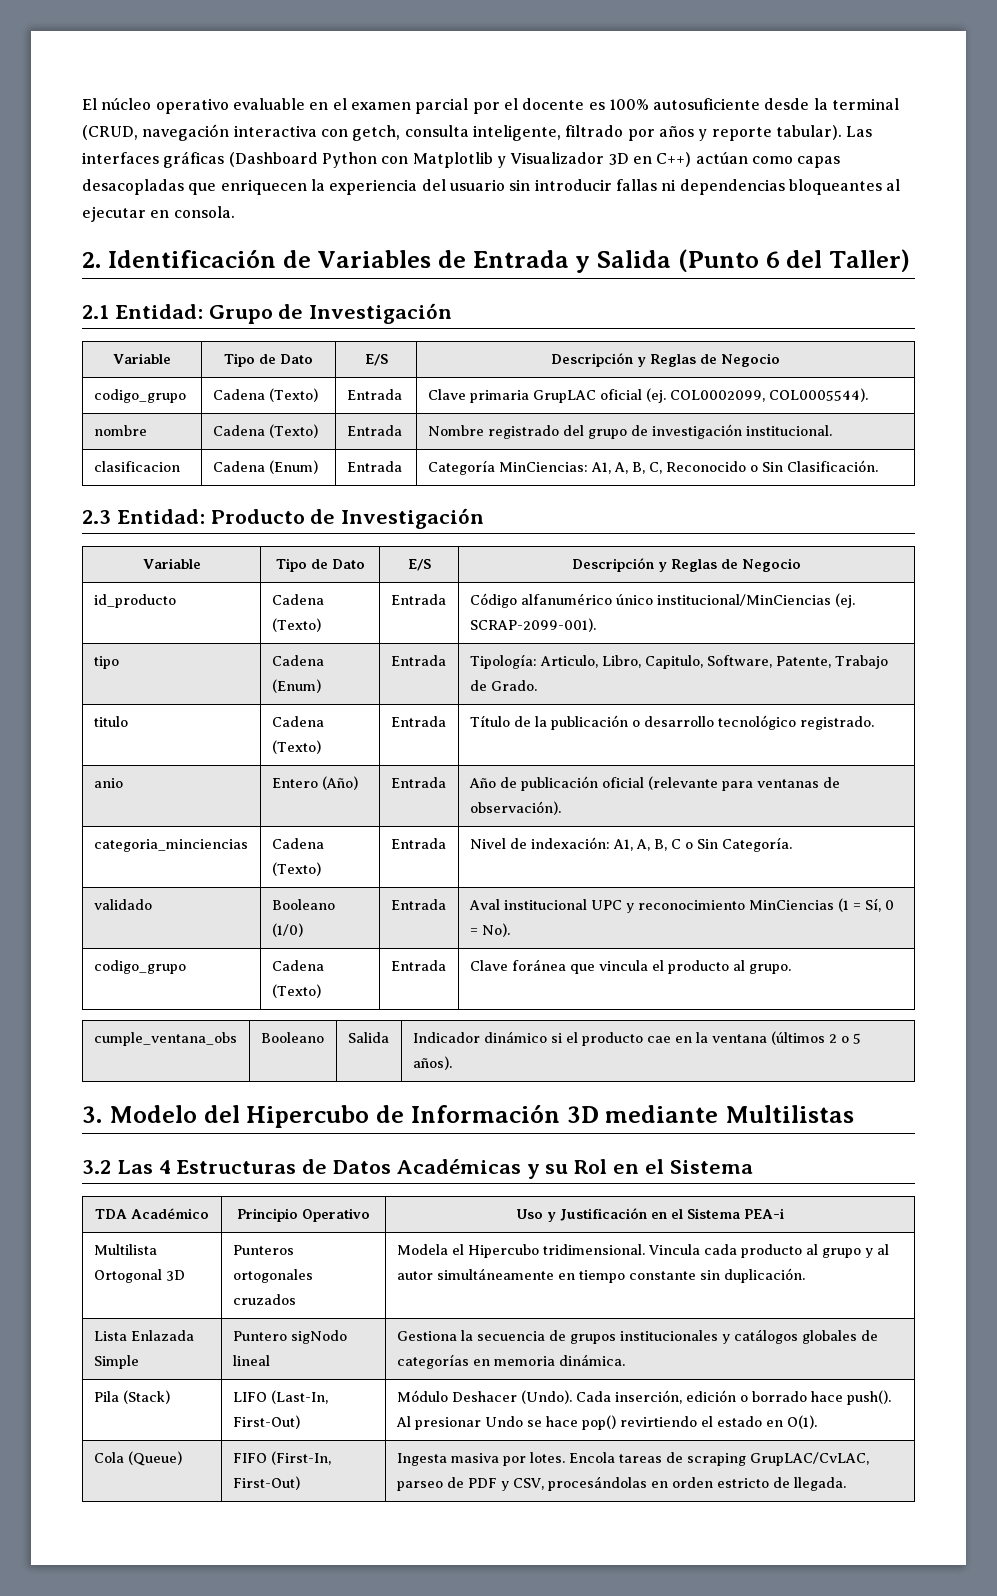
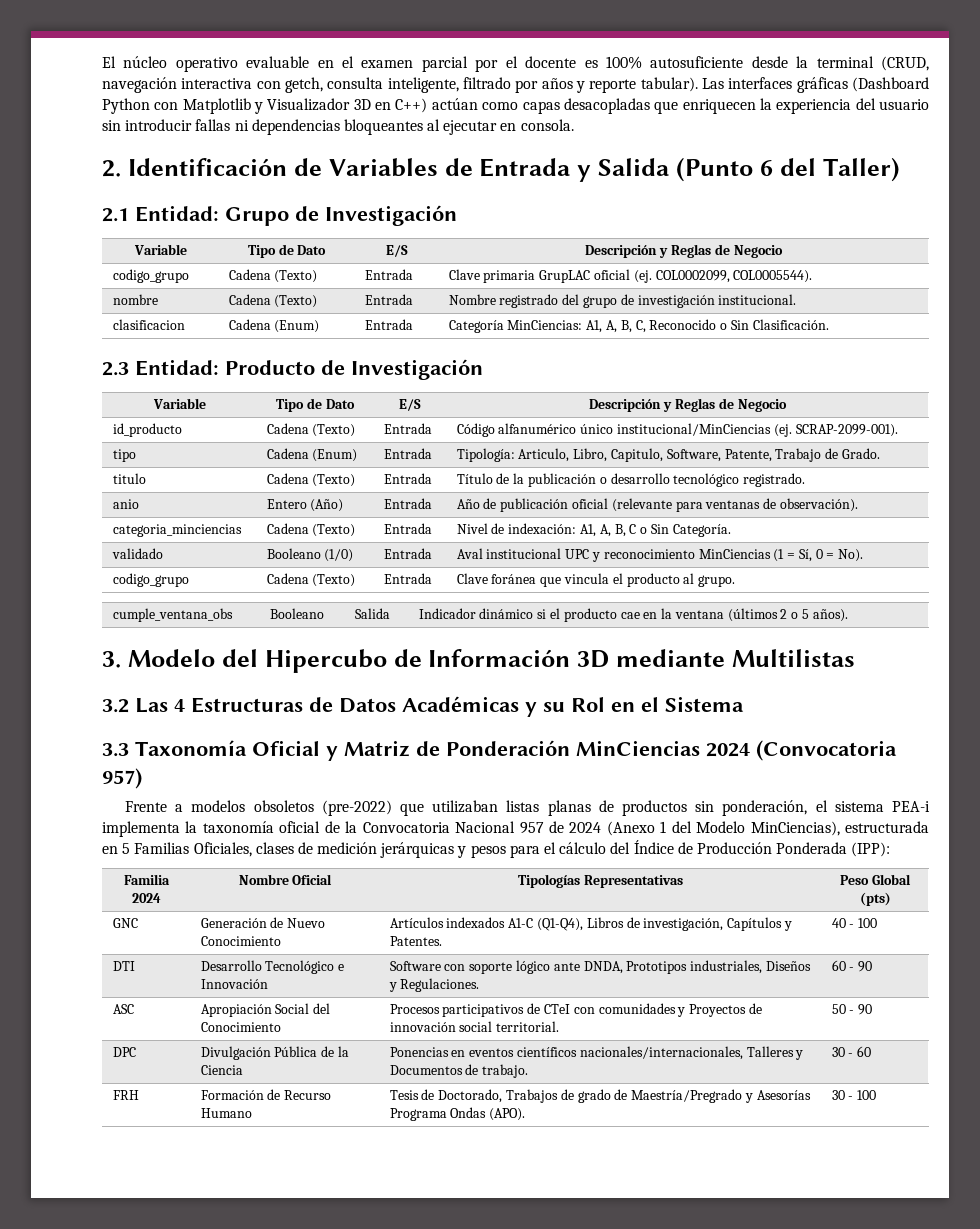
[95,1208,209,1219] [237,1208,370,1222] [516,1208,784,1222] [93,1244,157,1255] [93,1269,185,1283] [232,1245,294,1255] [232,1269,313,1283] [232,1294,296,1305] [396,1244,889,1258] [396,1268,805,1283] [93,1330,194,1341] [93,1355,139,1369] [232,1330,347,1344] [232,1355,270,1366] [396,1329,878,1344] [396,1354,625,1369] [93,1390,170,1404] [232,1390,328,1404] [232,1415,300,1429] [396,1390,891,1405] [395,1415,817,1430] [93,1451,182,1466] [232,1451,331,1465] [232,1476,300,1490] [396,1452,869,1466] [396,1476,846,1491] // TDA Académico | Principio Operativo | Uso y Justificación en el Sistema PEA-i // Multilista Ortogonal 3D | Punteros ortogonales cruzados | Modela el Hipercubo tridimensional. Vincula cada producto al grupo y al autor simultáneamente en tiempo constante sin duplicación. // Lista Enlazada Simple | Puntero sigNodo lineal | Gestiona la secuencia de grupos institucionales y catálogos globales de categorías en memoria dinámica. // Pila (Stack) | LIFO (Last-In, First-Out) | Módulo Deshacer (Undo). Cada inserción, edición o borrado hace push(). Al presionar Undo se hace pop() revirtiendo el estado en O(1). // Cola (Queue) | FIFO (First-In, First-Out) | Ingesta masiva por lotes. Encola tareas de scraping GrupLAC/CvLAC, parseo de PDF y CSV, procesándolas en orden estricto de llegada. -> [102,740,897,761] [102,768,142,789] [125,800,930,816] [102,821,929,837] [102,840,891,858] [124,874,170,885] [132,893,161,903] [238,874,333,885] [518,874,683,888] [840,874,911,885] [859,892,891,906] [112,918,138,928] [200,917,326,928] [200,936,281,946] [389,917,792,931] [389,936,442,946] [831,918,878,928] [112,961,135,971] [200,960,345,974] [200,979,268,989] [389,960,811,974] [388,978,480,992] [831,960,873,972] [112,1004,134,1014] [200,1003,331,1017] [200,1022,281,1032] [389,1003,762,1017] [389,1021,560,1032] [831,1004,873,1015] [112,1047,136,1057] [200,1046,349,1060] [200,1065,243,1075] [389,1046,804,1060] [389,1064,529,1078] [831,1046,872,1057] [112,1090,139,1100] [200,1089,332,1100] [200,1108,252,1118] [389,1089,811,1103] [389,1107,526,1121] [831,1090,877,1100] // 3.3 Taxonomía Oficial y Matriz de Ponderación MinCiencias 2024 (Convocatoria 957) // Frente a modelos obsoletos (pre-2022) que utilizaban listas planas de productos sin ponderación, el sistema PEA-i implementa la taxonomía oficial de la Convocatoria Nacional 957 de 2024 (Anexo 1 del Modelo MinCiencias), estructurada en 5 Familias Oficiales, clases de medición jerárquicas y pesos para el cálculo del Índice de Producción Ponderada (IPP): // Familia 2024 | Nombre Oficial | Tipologías Representativas | Peso Global (pts) // GNC | Generación de Nuevo Conocimiento | Artículos indexados A1-C (Q1-Q4), Libros de investigación, Capítulos y Patentes. | 40 - 100 // DTI | Desarrollo Tecnológico e Innovación | Software con soporte lógico ante DNDA, Prototipos industriales, Diseños y Regulaciones. | 60 - 90 // ASC | Apropiación Social del Conocimiento | Procesos participativos de CTeI con comunidades y Proyectos de innovación social territorial. | 50 - 90 // DPC | Divulgación Pública de la Ciencia | Ponencias en eventos científicos nacionales/internacionales, Talleres y Documentos de trabajo. | 30 - 60 // FRH | Formación de Recurso Humano | Tesis de Doctorado, Trabajos de grado de Maestría/Pregrado y Asesorías Programa Ondas (APO). | 30 - 100

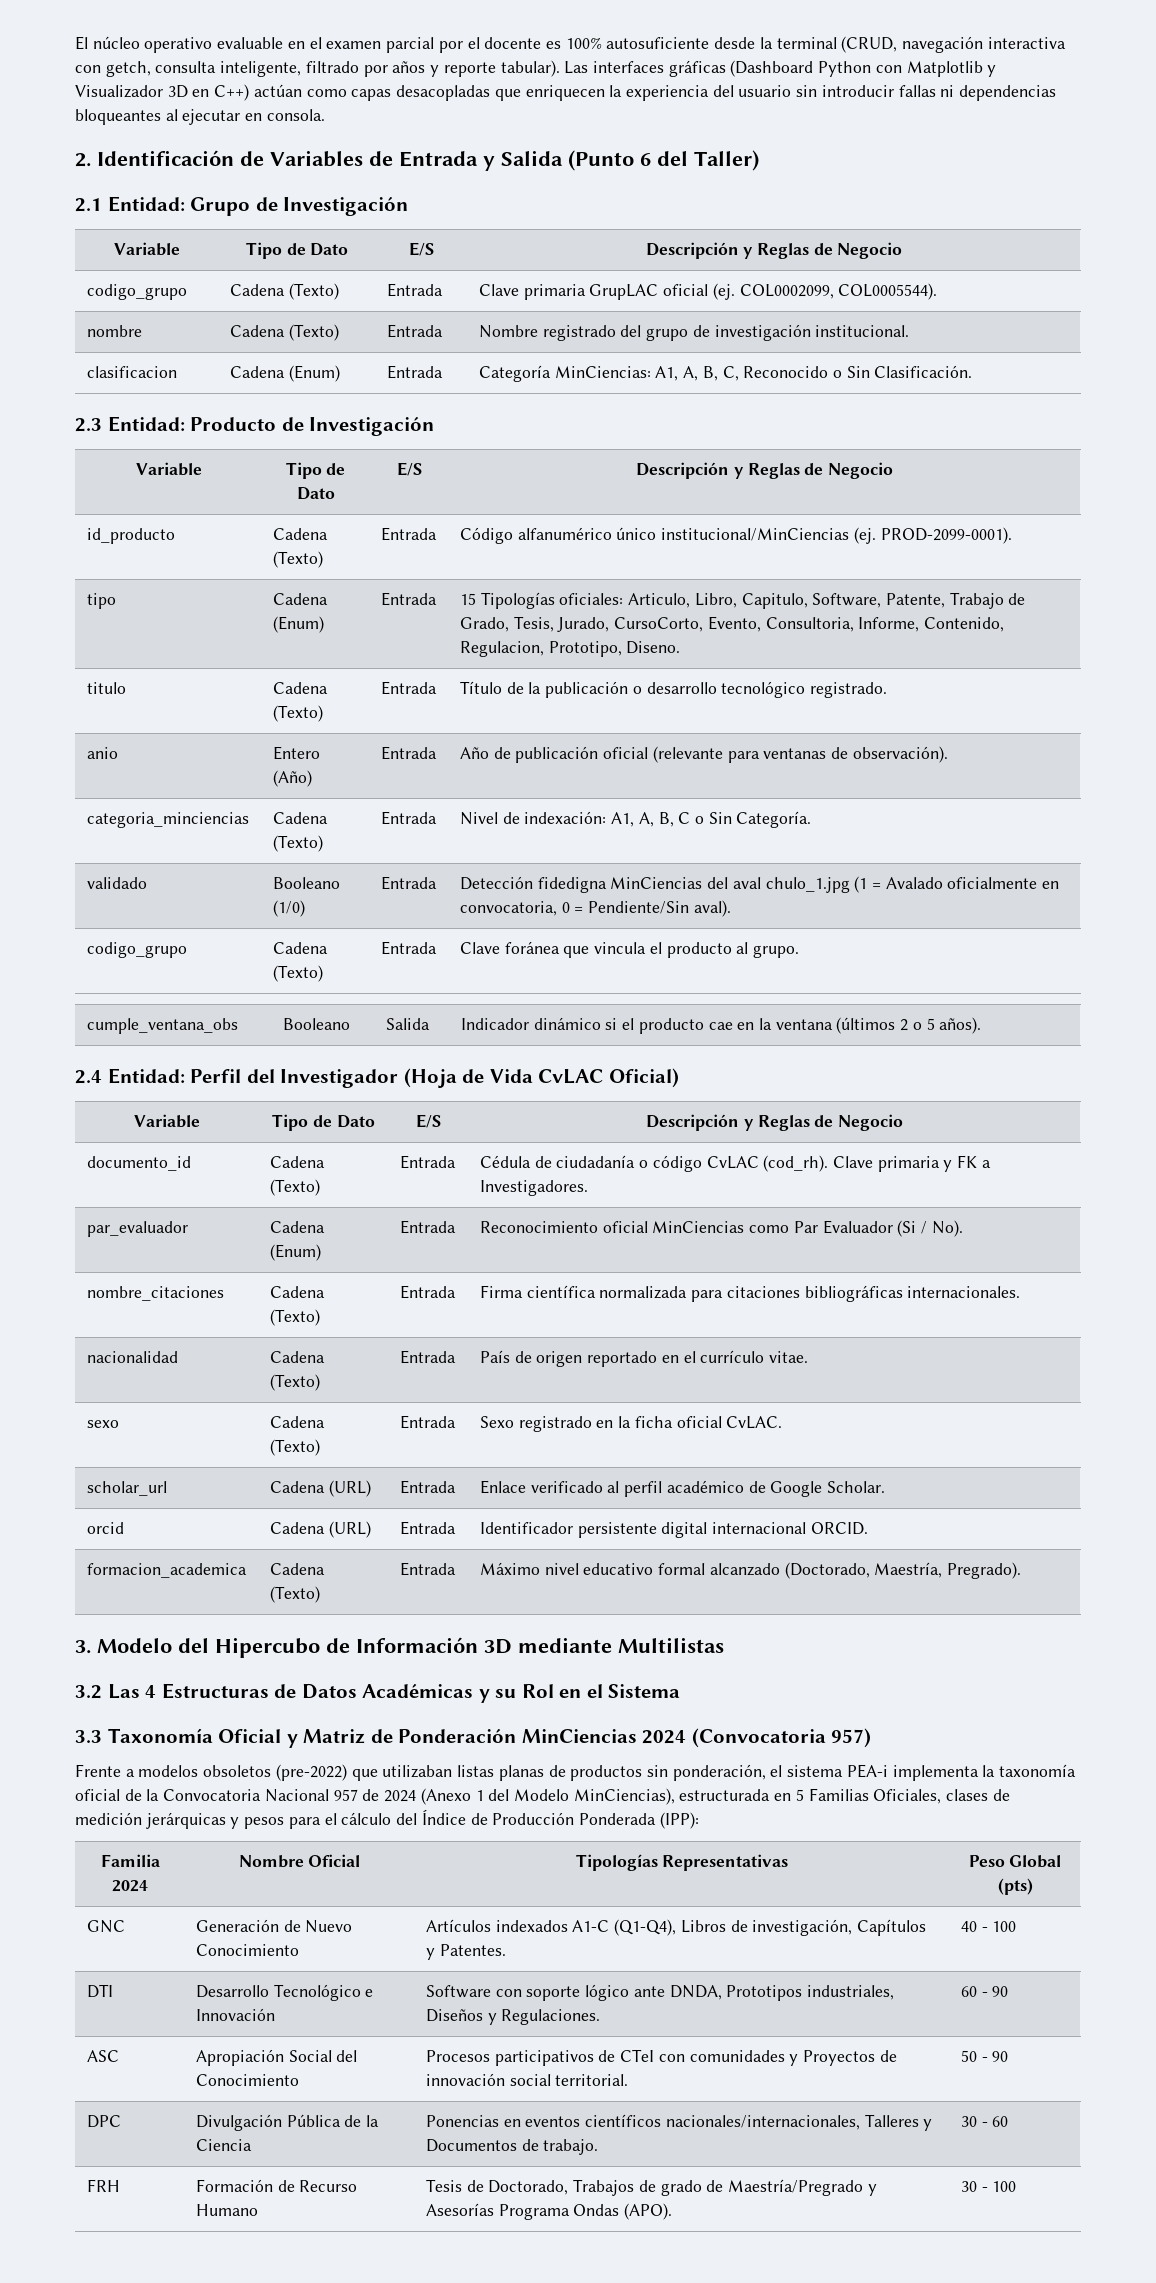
[795,424,898,437] SCRAP-2099-001). -> [880,527,1012,544] PROD-2099-0001).
[456,448,515,462] Tipología: -> [459,592,624,609] 15 Tipologías oficiales:
[841,448,880,459] Grado. -> [459,616,1004,632] [459,641,681,657] Grado, Tesis, Jurado, CursoCorto, Evento, Consultoria, Informe, Contenido, Regulacion, Prototipo, Diseno.
[456,548,864,562] Aval institucional UPC y reconocimiento MinCiencias (1 = Sí, 0 = No). -> [459,876,1060,893] [459,900,731,917] Detección fidedigna MinCiencias del aval chulo_1.jpg (1 = Avalado oficialmente en convocatoria, 0 = Pendiente/Sin aval).
(848, 615) none -> [75,1068,679,1088] [134,1114,200,1128] [272,1114,375,1131] [416,1114,441,1128] [646,1114,903,1131] [86,1156,191,1171] [269,1156,325,1168] [269,1179,320,1196] [399,1155,456,1169] [479,1155,991,1172] [479,1180,588,1196] [86,1221,188,1237] [269,1221,325,1233] [269,1244,321,1261] [399,1220,456,1234] [479,1220,963,1237] [86,1286,224,1301] [269,1286,325,1298] [269,1309,320,1326] [399,1285,456,1299] [479,1285,1021,1302] [86,1351,178,1363] [269,1351,325,1363] [269,1374,320,1391] [399,1350,456,1364] [479,1350,808,1367] [86,1420,119,1428] [269,1416,325,1428] [269,1439,320,1456] [399,1415,456,1429] [479,1416,783,1432] [86,1481,167,1496] [269,1480,371,1497] [399,1480,456,1494] [479,1480,885,1497] [86,1522,124,1534] [269,1521,371,1538] [399,1521,456,1535] [479,1522,868,1538] [86,1563,247,1578] [269,1563,325,1575] [269,1586,320,1603] [399,1562,456,1576] [479,1562,1021,1579] // 2.4 Entidad: Perfil del Investigador (Hoja de Vida CvLAC Oficial) // Variable | Tipo de Dato | E/S | Descripción y Reglas de Negocio // documento_id | Cadena (Texto) | Entrada | Cédula de ciudadanía o código CvLAC (cod_rh). Clave primaria y FK a Investigadores. // par_evaluador | Cadena (Enum) | Entrada | Reconocimiento oficial MinCiencias como Par Evaluador (Si / No). // nombre_citaciones | Cadena (Texto) | Entrada | Firma científica normalizada para citaciones bibliográficas internacionales. // nacionalidad | Cadena (Texto) | Entrada | País de origen reportado en el currículo vitae. // sexo | Cadena (Texto) | Entrada | Sexo registrado en la ficha oficial CvLAC. // scholar_url | Cadena (URL) | Entrada | Enlace verificado al perfil académico de Google Scholar. // orcid | Cadena (URL) | Entrada | Identificador persistente digital internacional ORCID. // formacion_academica | Cadena (Texto) | Entrada | Máximo nivel educativo formal alcanzado (Doctorado, Maestría, Pregrado).

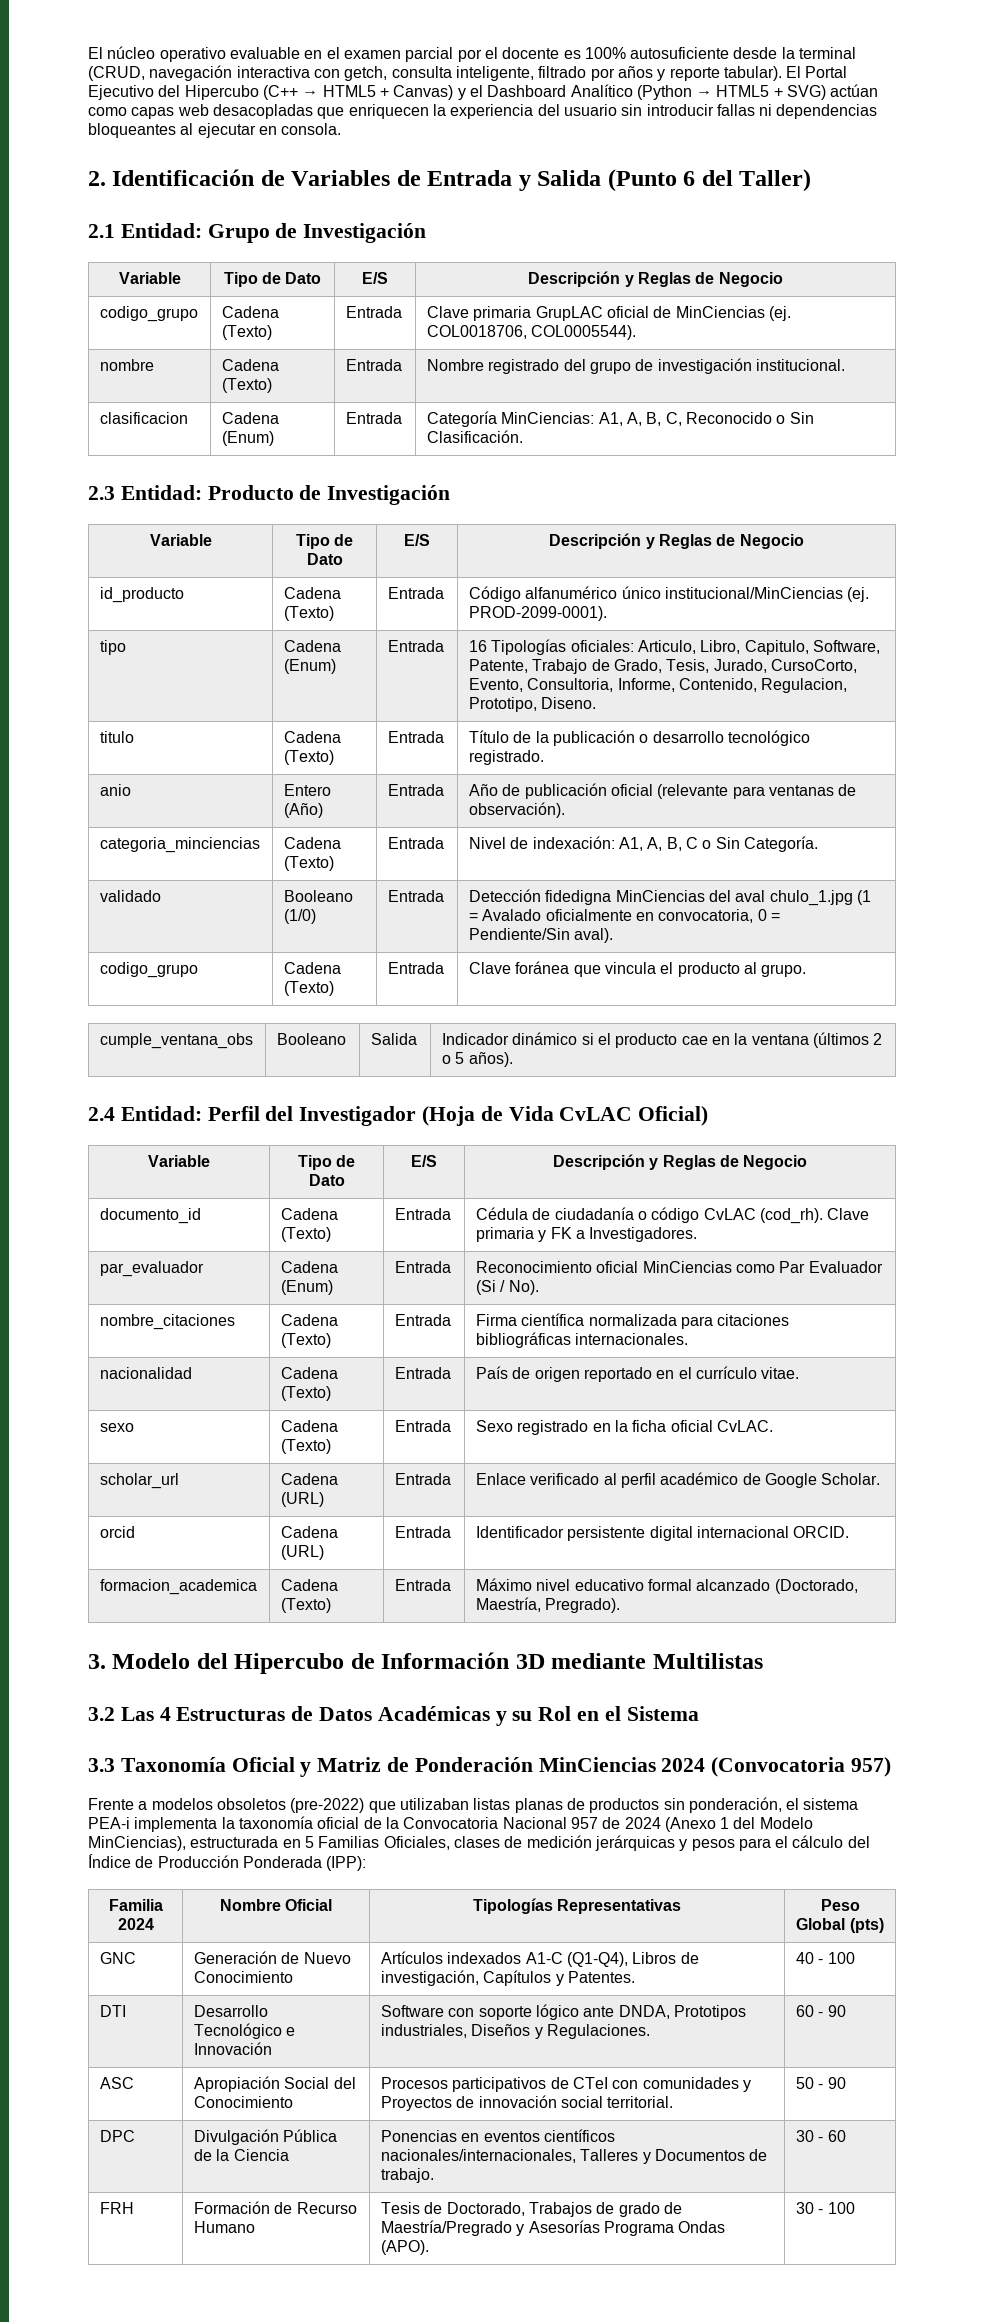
[564,60,997,77] [75,84,250,101] Las interfaces gráficas (Dashboard Python con Matplotlib y Visualizador 3D en C++) -> [786,66,848,78] [88,84,827,100] El Portal Ejecutivo del Hipercubo (C++ → HTML5 + Canvas) y el Dashboard Analítico (Python → HTML5 + SVG)
(392, 95) none -> [177,104,209,116] web
[712,283,834,300] (ej. COL0002099, -> [653,306,791,321] [426,325,527,339] de MinCiencias (ej. COL0018706,
[459,593,476,605] 15 -> [468,640,487,652] 16

